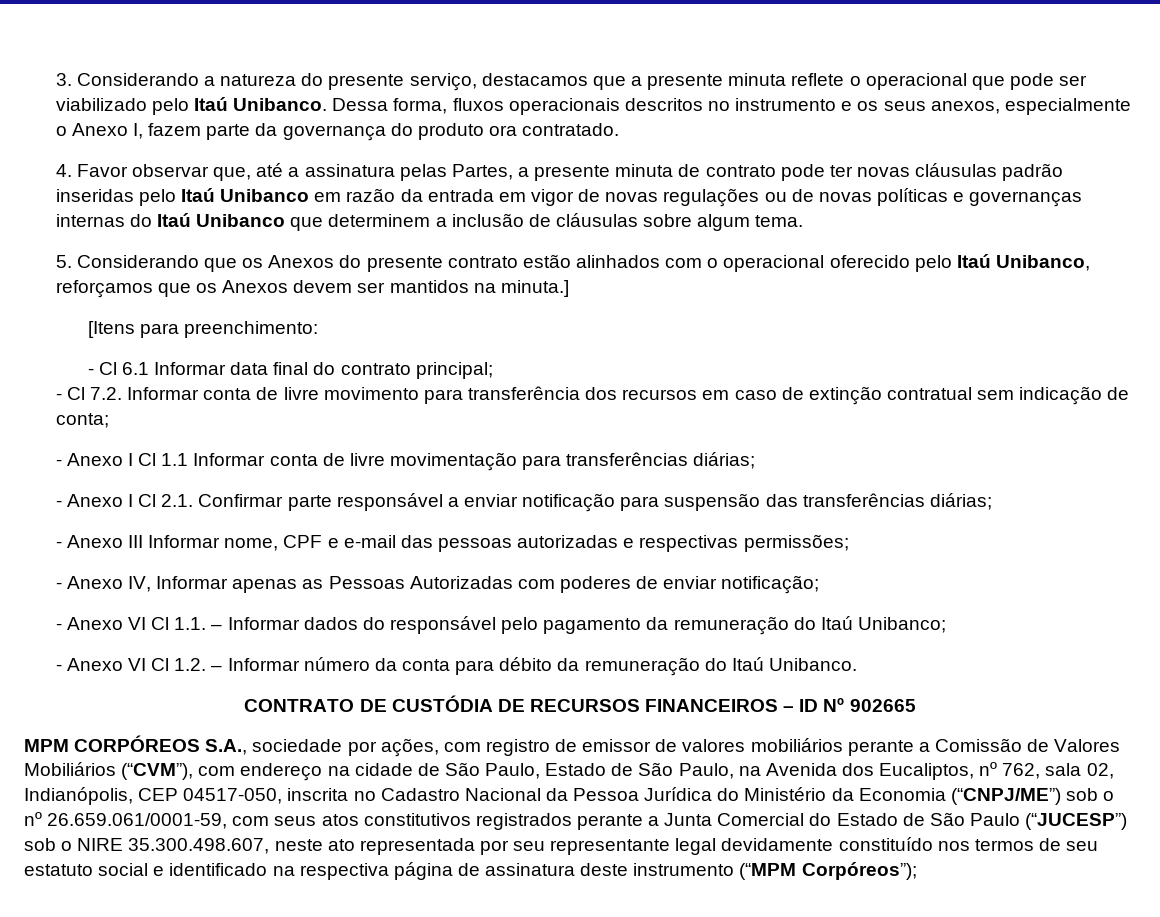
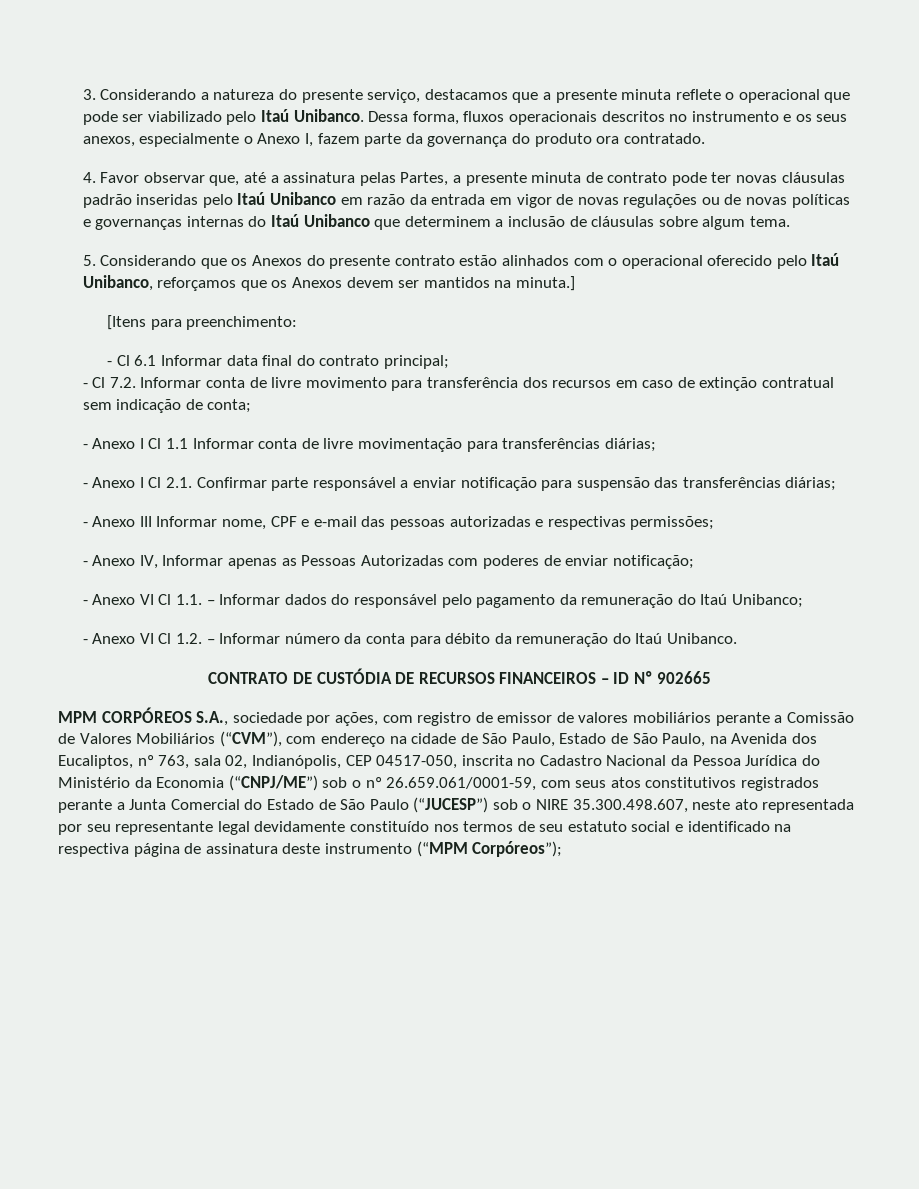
[1002,763,1041,779] 762, -> [158,755,190,769] 763,

